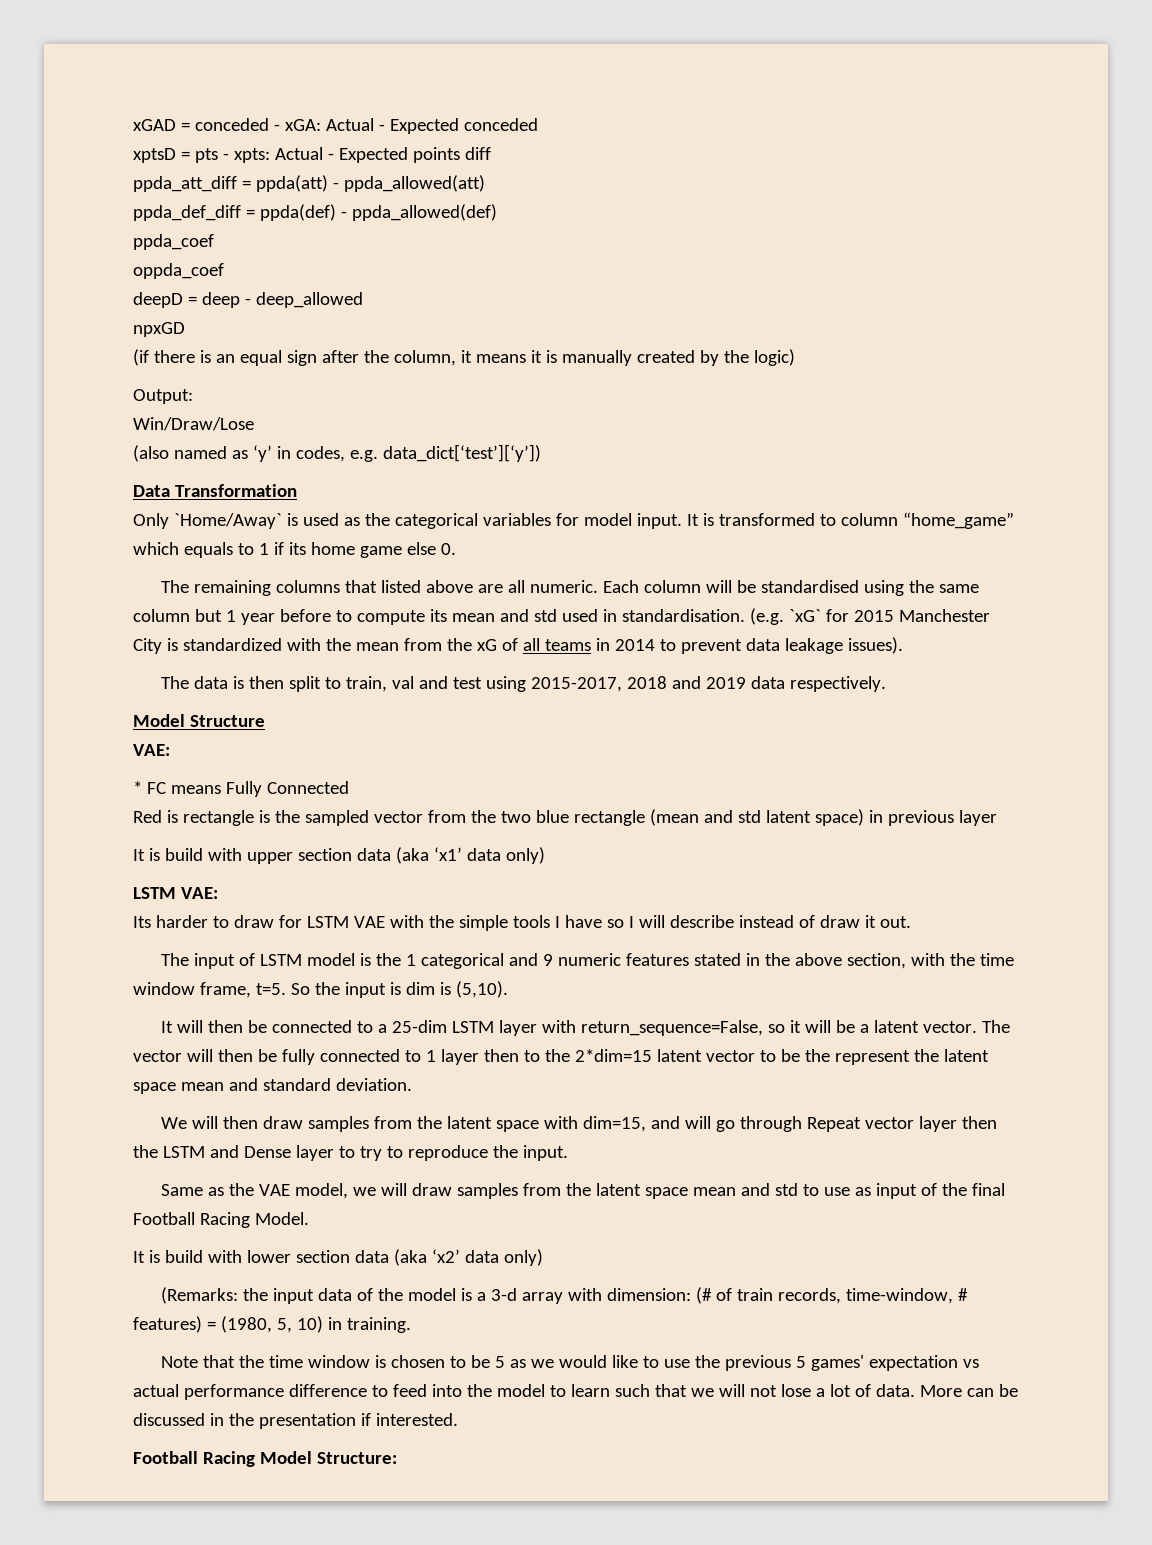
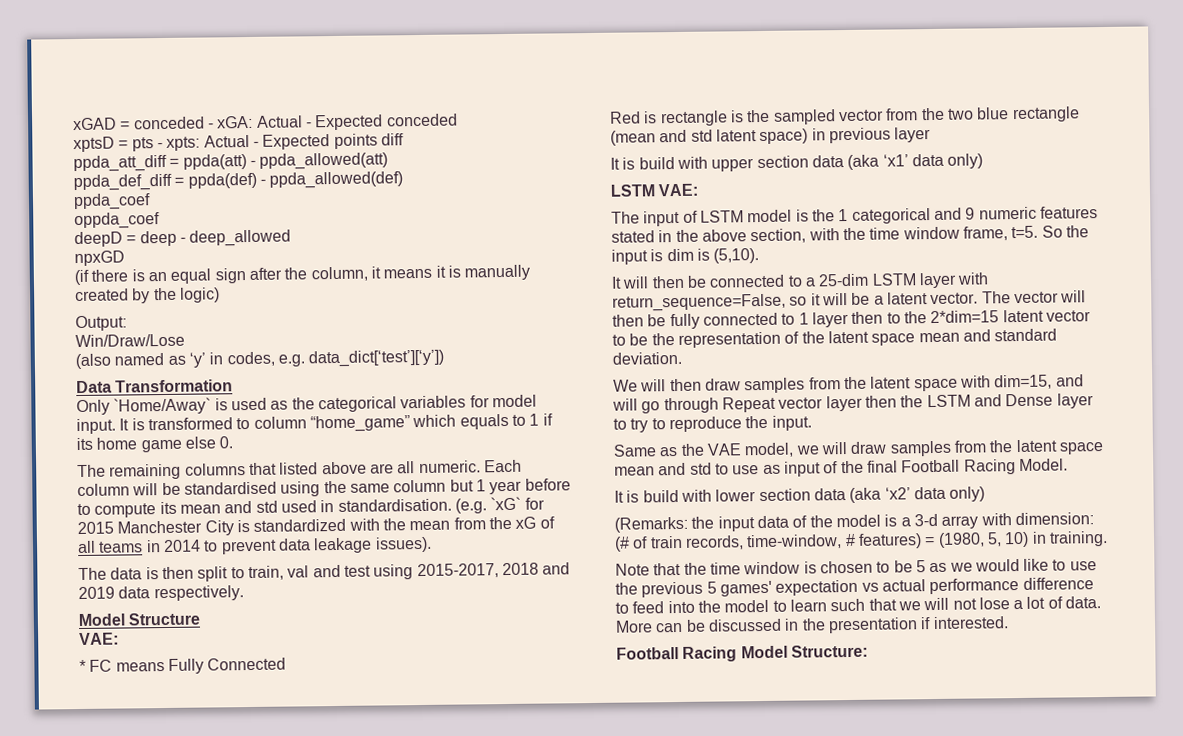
[133,915,911,931] // Its harder to draw for LSTM VAE with the simple tools I have so I will describe instead of draw it out. -> (699, 190) none
[834,1050,910,1065] represent -> [677,331,800,348] representation of

